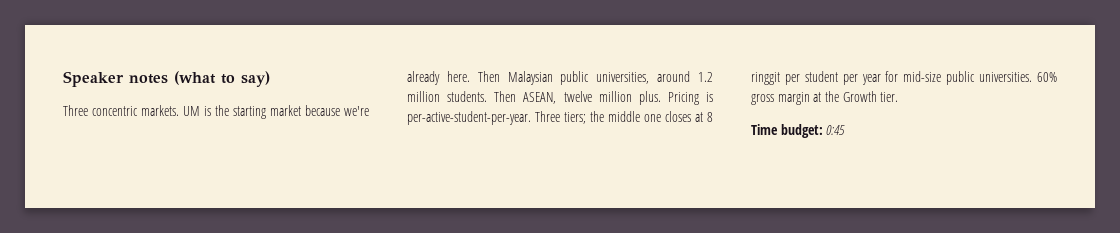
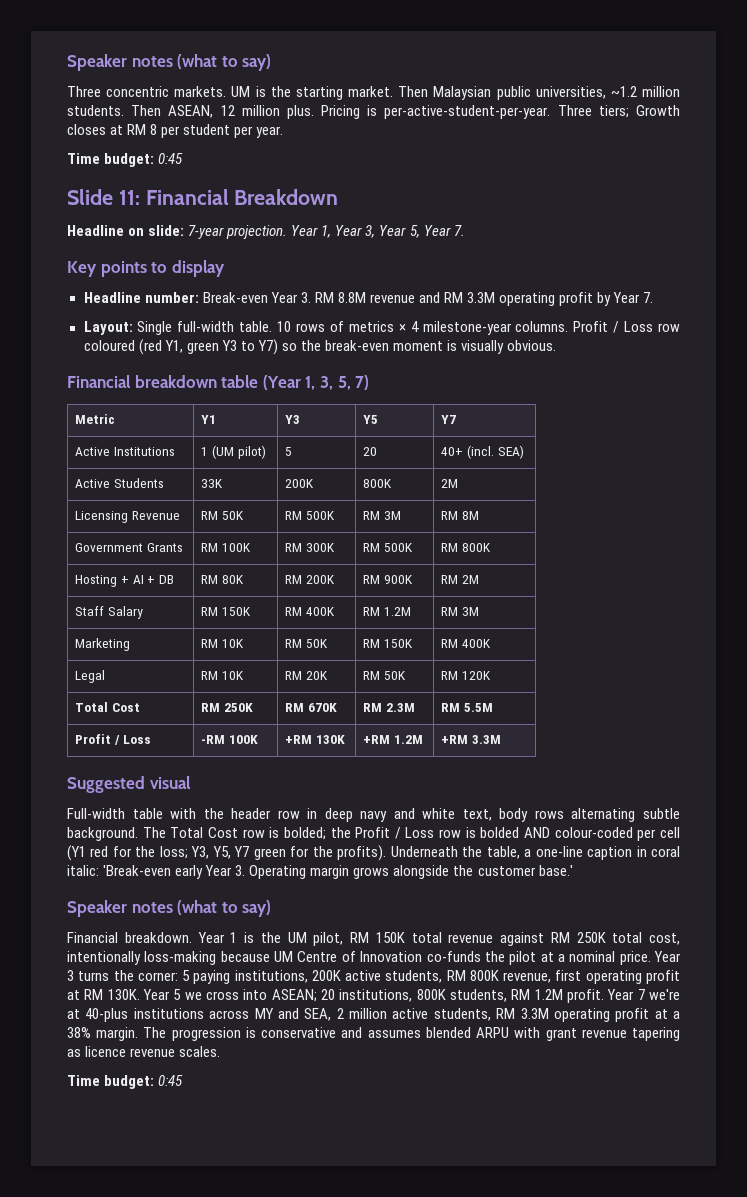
[270,105,369,116] [407,71,470,85] market because we're already here. -> [348,86,394,97] market.
[657,71,713,82] around 1.2 -> [610,86,637,97] ~1.2
[563,91,592,102] twelve -> [220,105,235,116] 12
[590,111,713,122] [751,71,1057,85] [751,91,899,105] the middle one closes at 8 ringgit per student per year for mid-size public universities. 60% gross margin at the Growth tier. -> [636,105,681,116] [67,124,284,138] [67,153,184,167] [67,189,339,205] [67,225,465,239] [67,260,225,277] [83,292,654,306] [83,321,680,335] [83,339,557,355] [67,375,370,390] [75,414,116,424] [201,415,217,424] [285,415,301,424] [363,415,379,424] [441,415,457,424] [75,447,175,456] [201,445,266,459] [285,447,293,456] [363,447,378,456] [441,445,524,459] [75,478,164,488] [201,479,224,488] [285,479,315,488] [363,479,393,488] [441,479,459,488] [75,511,180,523] [201,511,244,520] [285,511,335,520] [363,511,401,520] [441,511,479,520] [75,543,183,552] [201,543,251,552] [285,543,335,552] [363,543,413,552] [441,543,491,552] [75,575,174,587] [201,575,244,584] [285,575,335,584] [363,575,413,584] [441,575,479,584] [75,606,143,619] [201,607,251,616] [285,607,335,616] [363,607,411,616] [441,607,479,616] [75,638,131,651] [201,639,244,648] [285,639,328,648] [363,639,413,648] [441,639,491,648] [75,670,106,683] [201,671,244,680] [285,671,328,680] [363,671,406,680] [441,671,491,680] [75,702,140,712] [201,703,253,712] [285,703,337,712] [363,703,415,712] [441,703,493,712] [75,734,151,745] [201,735,258,744] [285,735,345,744] [363,735,423,744] [441,735,501,744] [67,776,191,793] [67,808,681,822] [67,827,680,841] [67,845,681,861] [67,865,573,879] [67,900,272,917] [67,932,680,946] [67,951,682,965] [67,970,680,984] [67,989,681,1003] [67,1008,680,1022] [67,1027,680,1041] [67,1046,221,1057] Growth closes at RM 8 per student per year. // Time budget: 0:45 // Slide 11: Financial Breakdown // Headline on slide: 7-year projection. Year 1, Year 3, Year 5, Year 7. // Key points to display // Headline number: Break-even Year 3. RM 8.8M revenue and RM 3.3M operating profit by Year 7. // Layout: Single full-width table. 10 rows of metrics × 4 milestone-year columns. Profit / Loss row coloured (red Y1, green Y3 to Y7) so the break-even moment is visually obvious. // Financial breakdown table (Year 1, 3, 5, 7) // Metric | Y1 | Y3 | Y5 | Y7 // Active Institutions | 1 (UM pilot) | 5 | 20 | 40+ (incl. SEA) // Active Students | 33K | 200K | 800K | 2M // Licensing Revenue | RM 50K | RM 500K | RM 3M | RM 8M // Government Grants | RM 100K | RM 300K | RM 500K | RM 800K // Hosting + AI + DB | RM 80K | RM 200K | RM 900K | RM 2M // Staff Salary | RM 150K | RM 400K | RM 1.2M | RM 3M // Marketing | RM 10K | RM 50K | RM 150K | RM 400K // Legal | RM 10K | RM 20K | RM 50K | RM 120K // Total Cost | RM 250K | RM 670K | RM 2.3M | RM 5.5M // Profit / Loss | -RM 100K | +RM 130K | +RM 1.2M | +RM 3.3M // Suggested visual // Full-width table with the header row in deep navy and white text, body rows alternating subtle background. The Total Cost row is bolded; the Profit / Loss row is bolded AND colour-coded per cell (Y1 red for the loss; Y3, Y5, Y7 green for the profits). Underneath the table, a one-line caption in coral italic: 'Break-even early Year 3. Operating margin grows alongside the customer base.' // Speaker notes (what to say) // Financial breakdown. Year 1 is the UM pilot, RM 150K total revenue against RM 250K total cost, intentionally loss-making because UM Centre of Innovation co-funds the pilot at a nominal price. Year 3 turns the corner: 5 paying institutions, 200K active students, RM 800K revenue, first operating profit at RM 130K. Year 5 we cross into ASEAN; 20 institutions, 800K students, RM 1.2M profit. Year 7 we're at 40-plus institutions across MY and SEA, 2 million active students, RM 3.3M operating profit at a 38% margin. The progression is conservative and assumes blended ARPU with grant revenue tapering as licence revenue scales.

